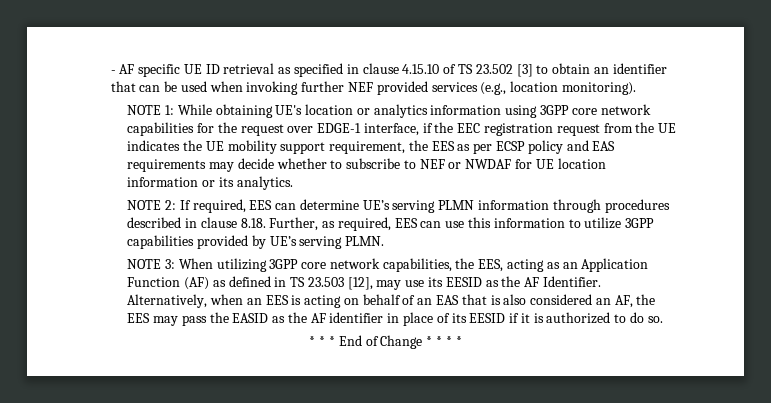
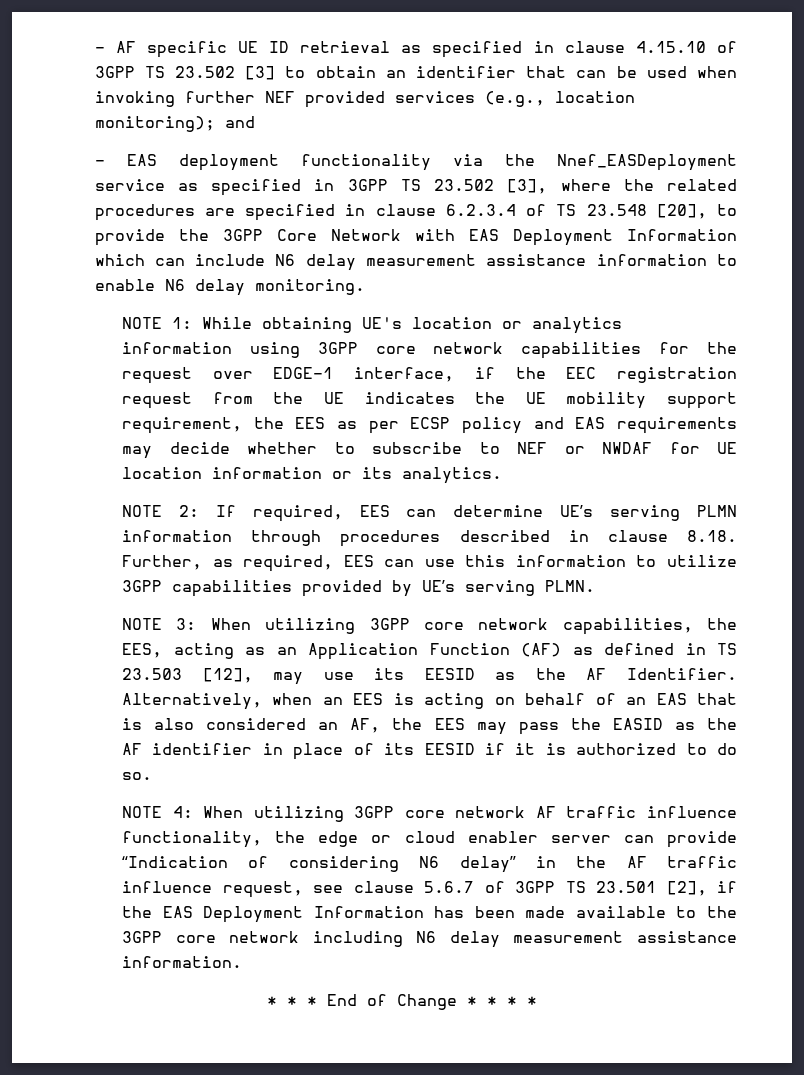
(457, 69) none -> [94,66,135,78] 3GPP
[561,82,636,95] monitoring). -> [94,116,255,132] [94,154,737,171] [94,179,737,196] [94,204,737,221] [94,229,737,246] [94,254,737,271] [94,279,365,296] monitoring); and // - EAS deployment functionality via the Nnef_EASDeployment service as specified in 3GPP TS 23.502 [3], where the related procedures are specified in clause 6.2.3.4 of TS 23.548 [20], to provide the 3GPP Core Network with EAS Deployment Information which can include N6 delay measurement assistance information to enable N6 delay monitoring.
(663, 319) none -> [121,806,738,822] [121,831,738,848] [121,856,738,873] [121,881,738,898] [121,906,737,923] [121,931,737,948] [121,956,242,968] // NOTE 4: When utilizing 3GPP core network AF traffic influence functionality, the edge or cloud enabler server can provide “Indication of considering N6 delay” in the AF traffic influence request, see clause 5.6.7 of 3GPP TS 23.501 [2], if the EAS Deployment Information has been made available to the 3GPP core network including N6 delay measurement assistance information.

